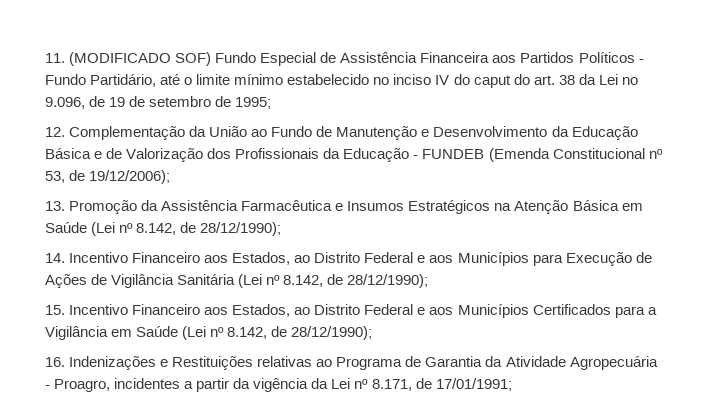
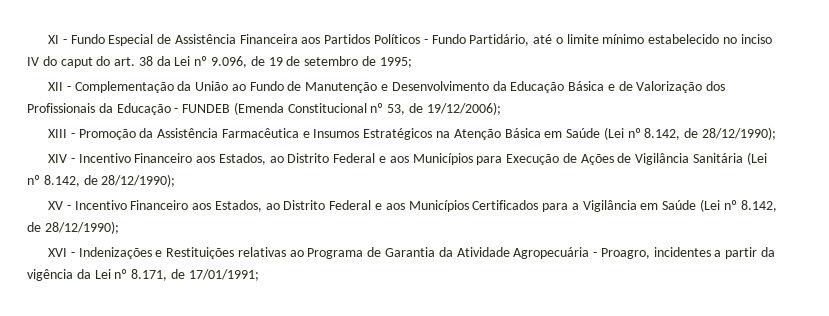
[45,52,212,66] 11. (MODIFICADO SOF) -> [47,35,67,44] XI -
[621,77,638,85] no -> [194,56,208,66] nº
[45,127,65,137] 12. -> [47,82,71,91] XII -
[45,201,65,211] 13. -> [47,129,75,138] XIII -
[45,253,65,263] 14. -> [47,154,75,163] XIV -
[45,305,65,315] 15. -> [47,201,71,210] XV -
[45,357,65,367] 16. -> [47,248,75,257] XVI -

